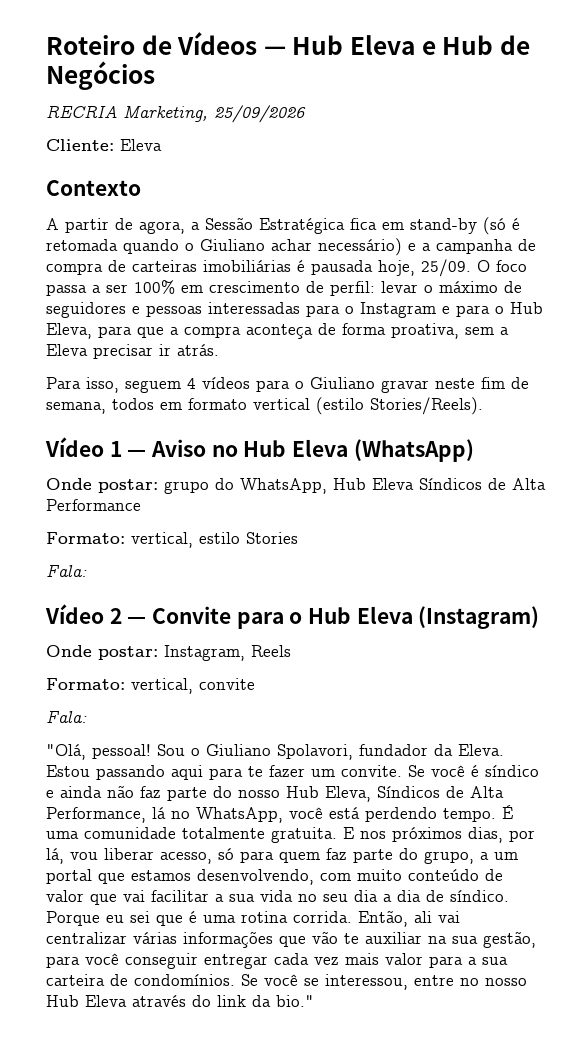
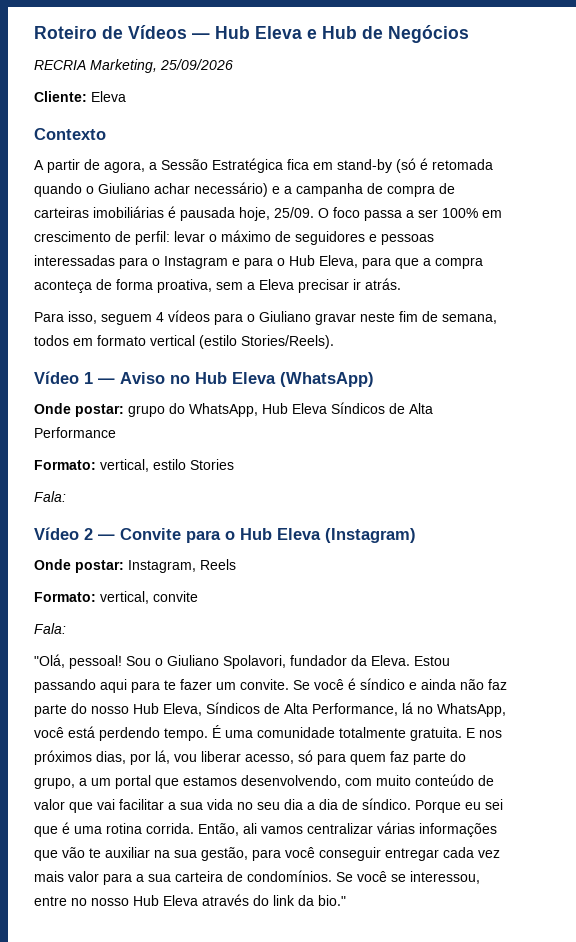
[438,911,460,923] vai -> [261,826,303,834] vamos

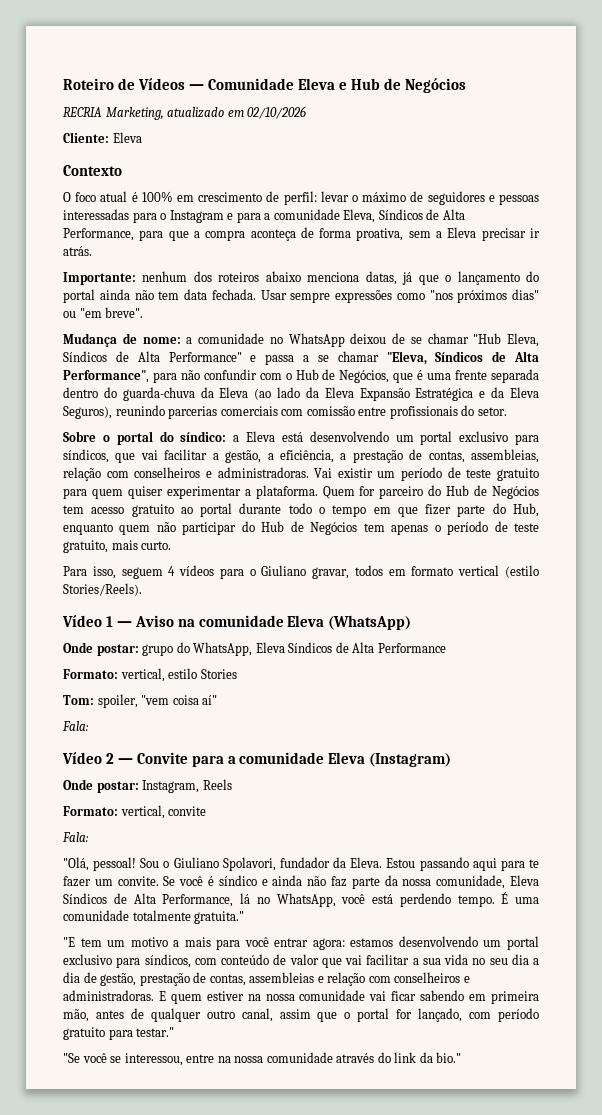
[215,26,250,39] Hub -> [208,78,295,90] Comunidade
[160,59,233,70] 25/09/2026 -> [167,106,307,119] atualizado em 02/10/2026
[34,158,493,173] [34,182,455,197] [34,206,438,221] A partir de agora, a Sessão Estratégica fica em stand-by (só é retomada quando o Giuliano achar necessário) e a campanha de compra de carteiras imobiliárias é pausada hoje, 25/09. O foco passa a ser -> [63,191,138,202] O foco atual é
[277,255,358,268] o Hub Eleva, -> [264,209,465,223] [63,228,134,241] a comunidade Eleva, Síndicos de Alta Performance,
(401, 284) none -> [63,271,539,285] [63,289,539,303] [63,307,144,318] [63,333,539,347] [63,351,539,365] [63,369,539,383] [63,387,539,401] [63,405,507,419] [63,431,539,445] [63,449,539,463] [63,467,539,481] [63,485,540,499] [63,503,539,517] [63,521,539,535] [63,540,172,553] // Importante: nenhum dos roteiros abaixo menciona datas, já que o lançamento do portal ainda não tem data fechada. Usar sempre expressões como "nos próximos dias" ou "em breve". // Mudança de nome: a comunidade no WhatsApp deixou de se chamar "Hub Eleva, Síndicos de Alta Performance" e passa a se chamar "Eleva, Síndicos de Alta Performance", para não confundir com o Hub de Negócios, que é uma frente separada dentro do guarda-chuva da Eleva (ao lado da Eleva Expansão Estratégica e da Eleva Seguros), reunindo parcerias comerciais com comissão entre profissionais do setor. // Sobre o portal do síndico: a Eleva está desenvolvendo um portal exclusivo para síndicos, que vai facilitar a gestão, a eficiência, a prestação de contas, assembleias, relação com conselheiros e administradoras. Vai existir um período de teste gratuito para quem quiser experimentar a plataforma. Quem for parceiro do Hub de Negócios tem acesso gratuito ao portal durante todo o tempo em que fizer parte do Hub, enquanto quem não participar do Hub de Negócios tem apenas o período de teste gratuito, mais curto.
[315,311,497,325] gravar neste fim de semana, -> [312,567,350,579] gravar,
[170,372,227,384] no Hub -> [177,615,284,627] na comunidade
[262,403,288,414] Hub -> (253, 649) none
(234, 464) none -> [63,694,218,708] // Tom: spoiler, "vem coisa aí"
[225,528,272,540] o Hub -> [227,752,325,764] a comunidade
[71,703,202,716] do nosso Hub Eleva, -> [384,875,540,889] da nossa comunidade, Eleva
[410,727,502,741] [34,750,466,765] [34,775,411,789] gratuita. E nos próximos dias, por lá, vou liberar acesso, só para quem faz parte do grupo, a um portal que estamos desenvolvendo, com muito -> [194,911,245,924] [63,936,539,950] [63,954,217,968] gratuita." // "E tem um motivo a mais para você entrar agora: estamos desenvolvendo um portal exclusivo para síndicos, com
[362,798,503,813] [34,822,497,837] [34,847,500,861] [34,870,480,885] [34,895,198,906] síndico. Porque eu sei que é uma rotina corrida. Então, ali vamos centralizar várias informações que vão te auxiliar na sua gestão, para você conseguir entregar cada vez mais valor para a sua carteira de condomínios. Se você se interessou, entre no nosso Hub Eleva -> [100,972,470,986] [63,990,540,1004] [63,1008,539,1022] [63,1027,175,1040] [63,1052,333,1066] gestão, prestação de contas, assembleias e relação com conselheiros e administradoras. E quem estiver na nossa comunidade vai ficar sabendo em primeira mão, antes de qualquer outro canal, assim que o portal for lançado, com período gratuito para testar." // "Se você se interessou, entre na nossa comunidade

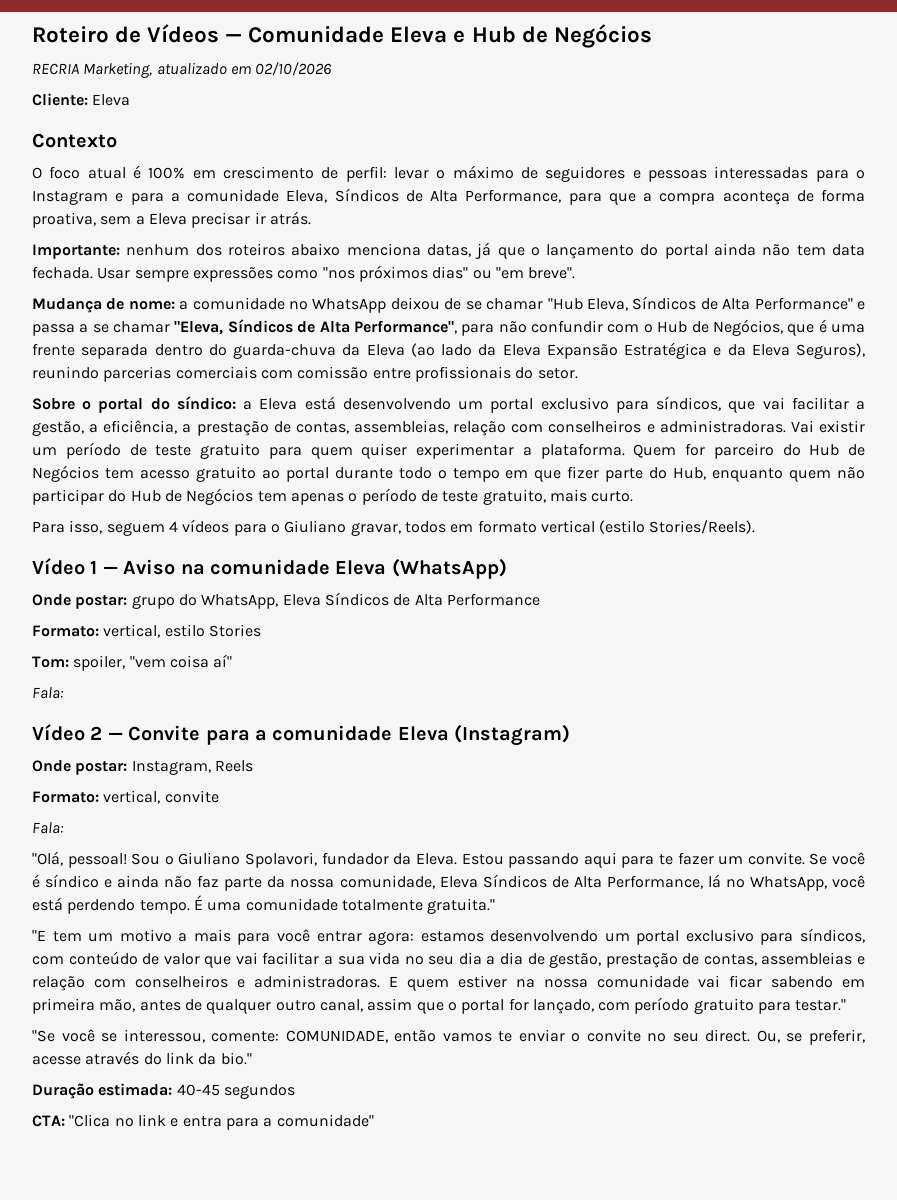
[186,1052,333,1063] entre na nossa comunidade -> [211,1029,865,1045] [32,1056,81,1065] comente: COMUNIDADE, então vamos te enviar o convite no seu direct. Ou, se preferir, acesse
(462, 1057) none -> [32,1083,295,1099] [32,1114,374,1130] // Duração estimada: 40-45 segundos // CTA: "Clica no link e entra para a comunidade"

